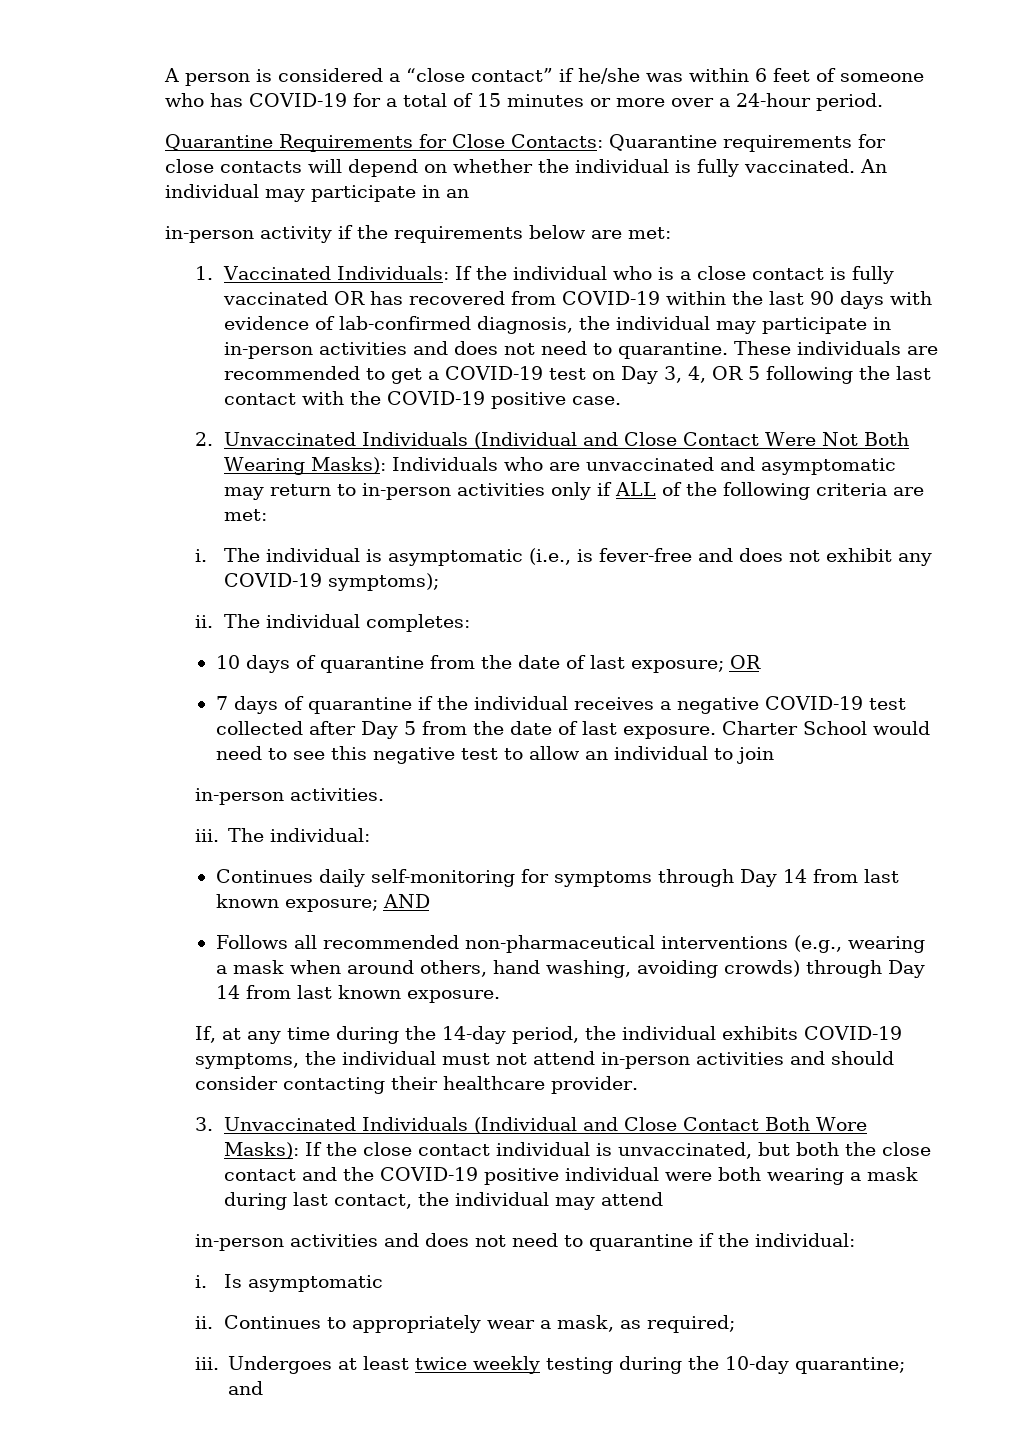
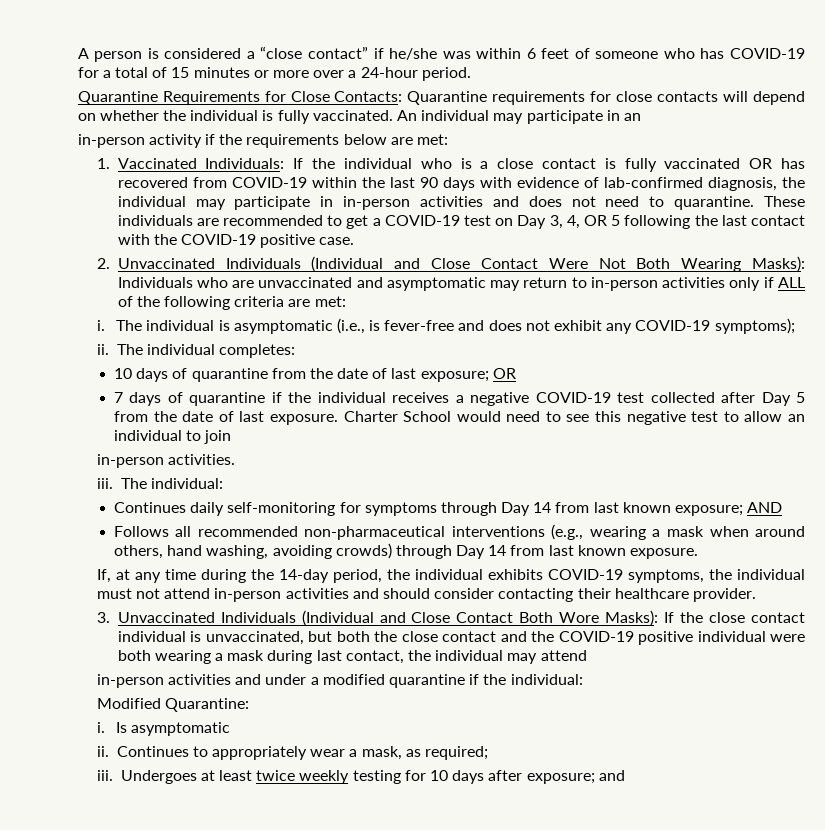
[424,1233,583,1247] does not need to -> [265,674,385,685] under a modified
(855, 1240) none -> [96,698,250,712] // Modified Quarantine:
[619,1356,906,1374] during the 10-day quarantine; -> [404,770,595,784] for 10 days after exposure;

